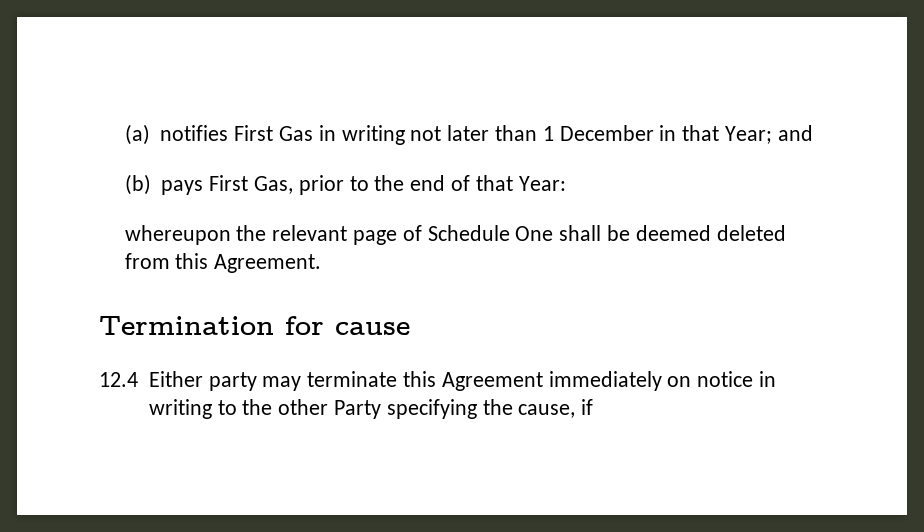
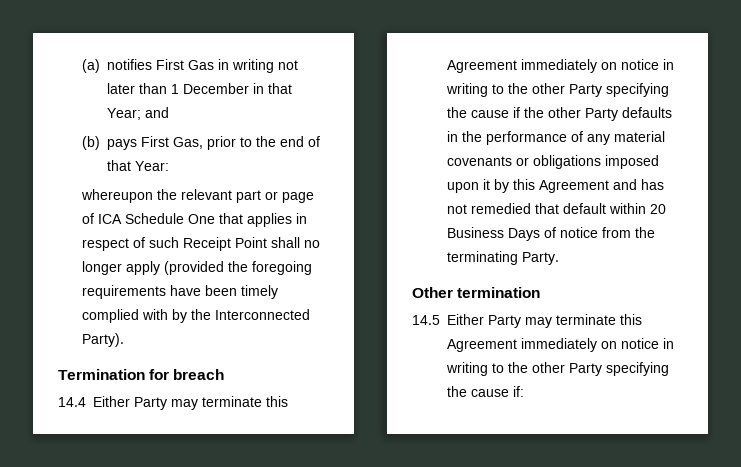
(348, 233) none -> [236,190,279,203] part or
(422, 233) none -> [98,214,123,224] ICA
[559,225,786,241] [124,253,322,273] [99,316,410,335] [99,371,257,391] shall be deemed deleted from this Agreement. // Termination for cause // 12.4 Either party -> [219,213,308,227] [82,237,321,251] [82,261,313,275] [82,285,279,299] [82,309,311,323] [82,333,125,347] [58,369,225,380] [58,396,167,410] that applies in respect of such Receipt Point shall no longer apply (provided the foregoing requirements have been timely complied with by the Interconnected Party). // Termination for breach // 14.4 Either Party
[518,399,594,418] cause, if -> [471,107,672,121] [447,131,665,145] [447,155,659,169] [447,179,664,193] [447,203,666,214] [447,227,655,241] [447,251,559,265] [412,287,541,298] [412,314,642,328] [447,338,674,352] [446,362,669,376] [447,386,524,397] cause if the other Party defaults in the performance of any material covenants or obligations imposed upon it by this Agreement and has not remedied that default within 20 Business Days of notice from the terminating Party. // Other termination // 14.5 Either Party may terminate this Agreement immediately on notice in writing to the other Party specifying the cause if:

